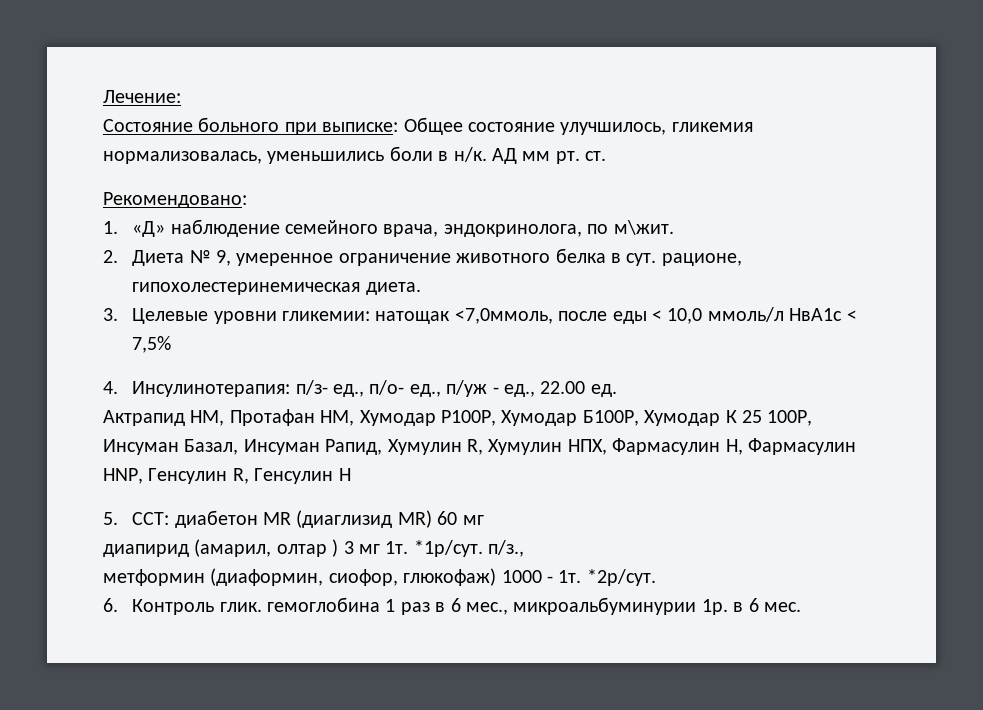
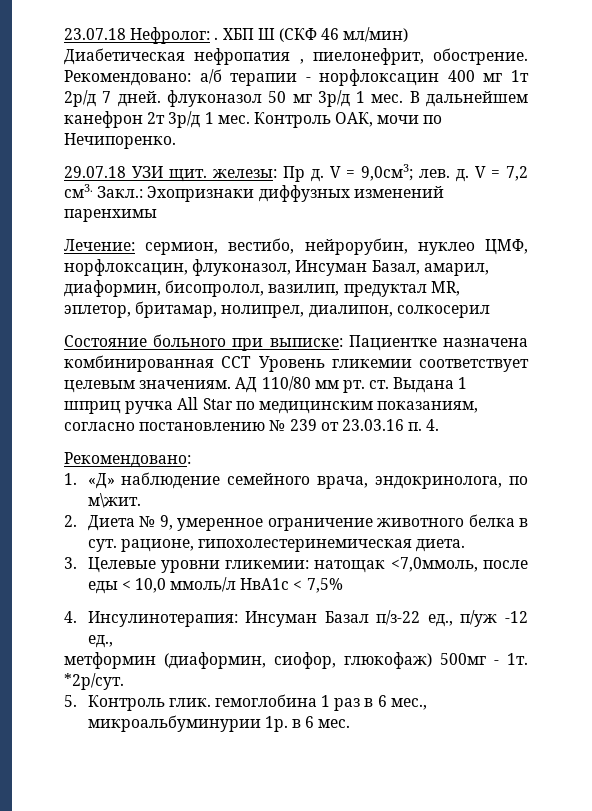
[103,90,181,103] [103,117,753,135] [103,146,607,164] Лечение: // Состояние больного при выписке: Общее состояние улучшилось, гликемия нормализовалась, уменьшились боли в н/к. АД мм рт. ст. -> [64,27,409,44] [64,48,528,65] [64,69,529,86] [64,90,528,107] [64,111,443,128] [64,133,176,149] [64,164,528,182] [64,184,444,202] [64,209,157,222] [64,238,528,255] [64,259,489,276] [64,280,460,297] [64,301,490,318] [64,334,528,351] [64,355,529,372] [64,376,468,393] [64,397,479,414] [64,419,440,431] 23.07.18 Нефролог: . ХБП Ш (СКФ 46 мл/мин) Диабетическая нефропатия , пиелонефрит, обострение. Рекомендовано: а/б терапии - норфлоксацин 400 мг 1т 2р/д 7 дней. флуконазол 50 мг 3р/д 1 мес. В дальнейшем канефрон 2т 3р/д 1 мес. Контроль ОАК, мочи по Нечипоренко. // 29.07.18 УЗИ щит. железы: Пр д. V = 9,0см3; лев. д. V = 7,2 см3. Закл.: Эхопризнаки диффузных изменений паренхимы // Лечение: сермион, вестибо, нейрорубин, нуклео ЦМФ, норфлоксацин, флуконазол, Инсуман Базал, амарил, диаформин, бисопролол, вазилип, предуктал MR, эплетор, бритамар, нолипрел, диалипон, солкосерил // Состояние больного при выписке: Пациентке назначена комбинированная ССТ Уровень гликемии соответствует целевым значениям. АД 110/80 мм рт. ст. Выдана 1 шприц ручка All Star по медицинским показаниям, согласно постановлению № 239 от 23.03.16 п. 4.
[295,380,405,397] п/з- ед., п/о- -> [245,610,421,627] Инсуман Базал п/з-22
[492,381,617,397] [103,409,813,426] [103,438,856,455] [103,468,351,484] [103,510,484,528] [103,539,525,557] - ед., 22.00 ед. // Актрапид НМ, Протафан НМ, Хумодар Р100Р, Хумодар Б100Р, Хумодар К 25 100Р, Инсуман Базал, Инсуман Рапид, Хумулин R, Хумулин НПХ, Фармасулин Н, Фармасулин НNР, Генсулин R, Генсулин Н // 5. ССТ: диабетон МR (диаглизид МR) 60 мг // диапирид (амарил, олтар ) 3 мг 1т. *1р/сут. п/з., -> [505,611,528,623] [87,635,113,648] -12 ед.,
[501,570,542,583] 1000 -> [440,653,486,665] 500мг
[103,598,118,612] 6. -> [64,695,77,707] 5.

